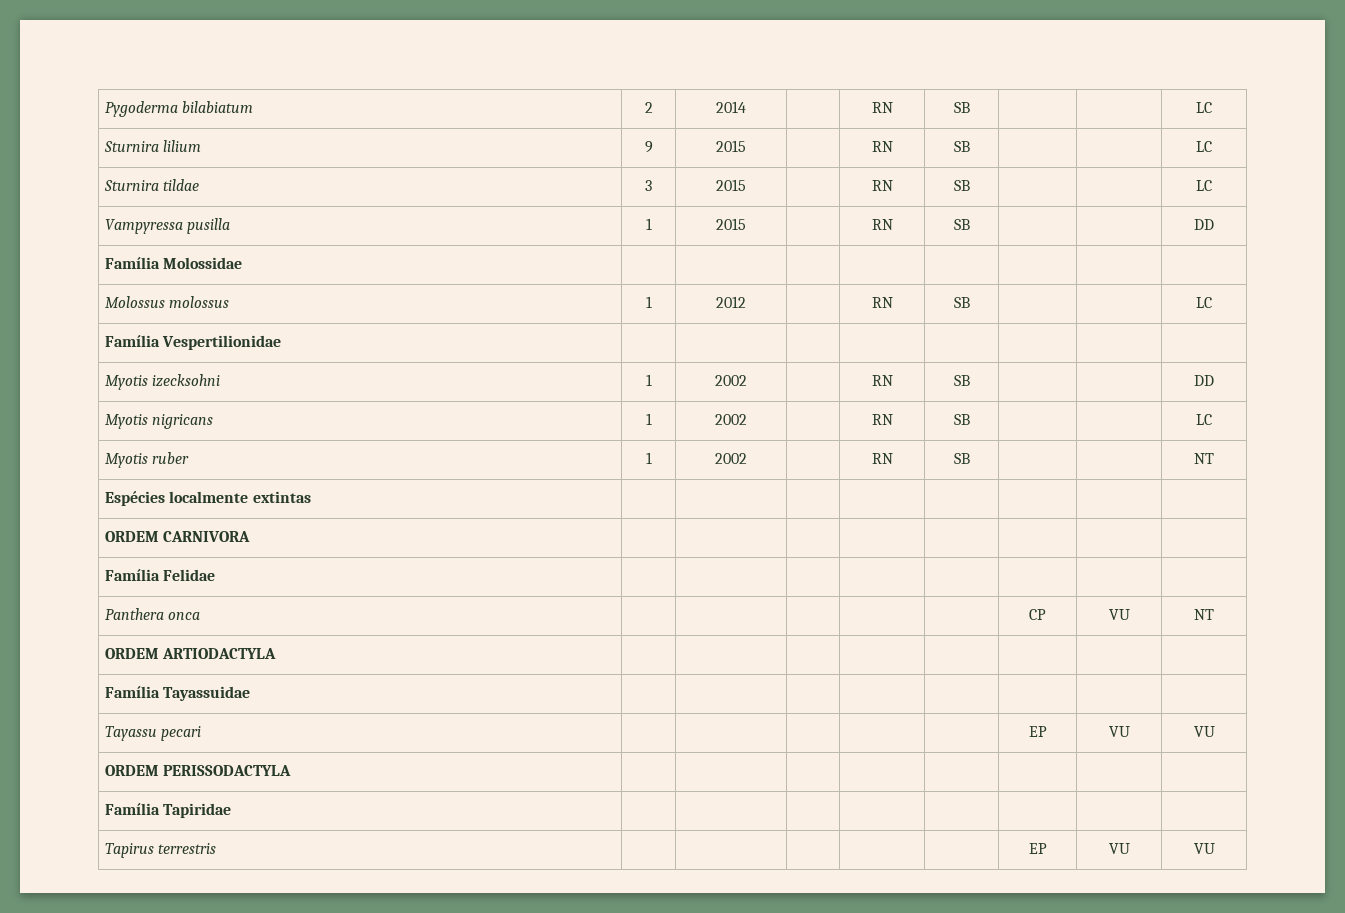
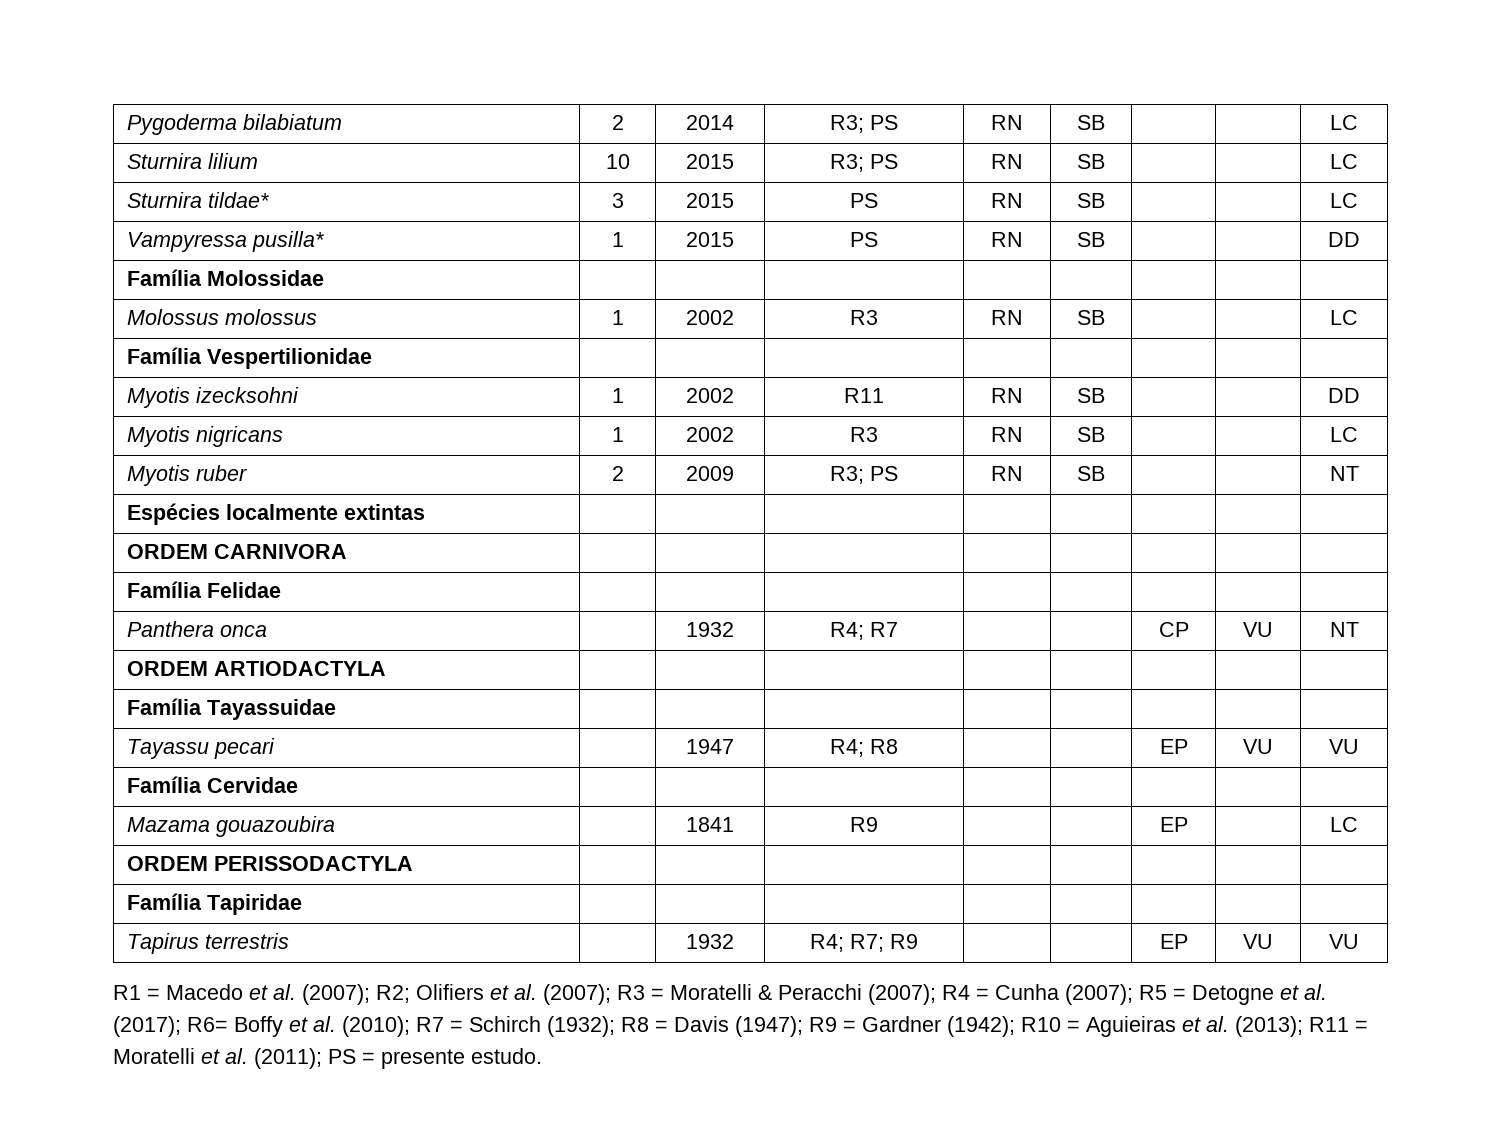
(746, 107) none -> [830,115,898,133] R3; PS
[644,141,653,153] [716,140,746,152] [871,141,893,152] [953,141,970,152] [1196,141,1212,152] [104,179,200,191] 9 | 2015 | | RN | SB | | | LC // Sturnira tildae -> [605,154,630,169] [686,154,734,169] [830,154,898,172] [991,154,1023,169] [1077,154,1105,169] [1330,154,1358,169] [127,192,270,208] 10 | 2015 | R3; PS | RN | SB | | | LC // Sturnira tildae*
(746, 185) none -> [850,193,878,208] PS
[187,218,231,234] pusilla -> [252,231,325,252] pusilla*
(746, 224) none -> [850,232,878,247] PS
[716,296,746,308] 2012 | -> [686,310,734,325] [850,310,878,325] 2002 | R3
(747, 380) none -> [844,388,884,403] R11
(747, 419) none -> [850,427,878,442] R3
[645,452,652,464] [715,453,747,464] 1 | 2002 | -> [611,466,624,481] [686,466,734,481] [830,466,898,484] 2 | 2009 | R3; PS
(201, 616) | -> [686,622,734,637] [830,622,898,640] 1932 | R4; R7
[1028,726,1047,737] [1108,726,1130,737] [1193,726,1215,737] | | | | EP | VU | VU -> [686,739,734,754] [830,739,898,757] [1159,739,1188,754] [1243,739,1273,754] [1329,739,1359,754] [127,776,299,793] [127,816,336,837] [686,817,734,832] [850,817,878,832] [1159,817,1188,832] [1330,817,1358,832] 1947 | R4; R8 | | | EP | VU | VU // Família Cervidae | | | | | | | | // Mazama gouazoubira | | 1841 | R9 | | | EP | | LC
[1028,843,1047,854] [1108,843,1130,854] [1193,843,1215,854] | | | | EP | VU | VU -> [686,934,734,949] [810,934,918,952] [1159,934,1188,949] [1243,934,1273,949] [1329,934,1359,949] [113,984,1327,1005] [113,1016,1368,1037] [113,1048,542,1069] 1932 | R4; R7; R9 | | | EP | VU | VU // R1 = Macedo et al. (2007); R2; Olifiers et al. (2007); R3 = Moratelli & Peracchi (2007); R4 = Cunha (2007); R5 = Detogne et al. (2017); R6= Boffy et al. (2010); R7 = Schirch (1932); R8 = Davis (1947); R9 = Gardner (1942); R10 = Aguieiras et al. (2013); R11 = Moratelli et al. (2011); PS = presente estudo.

